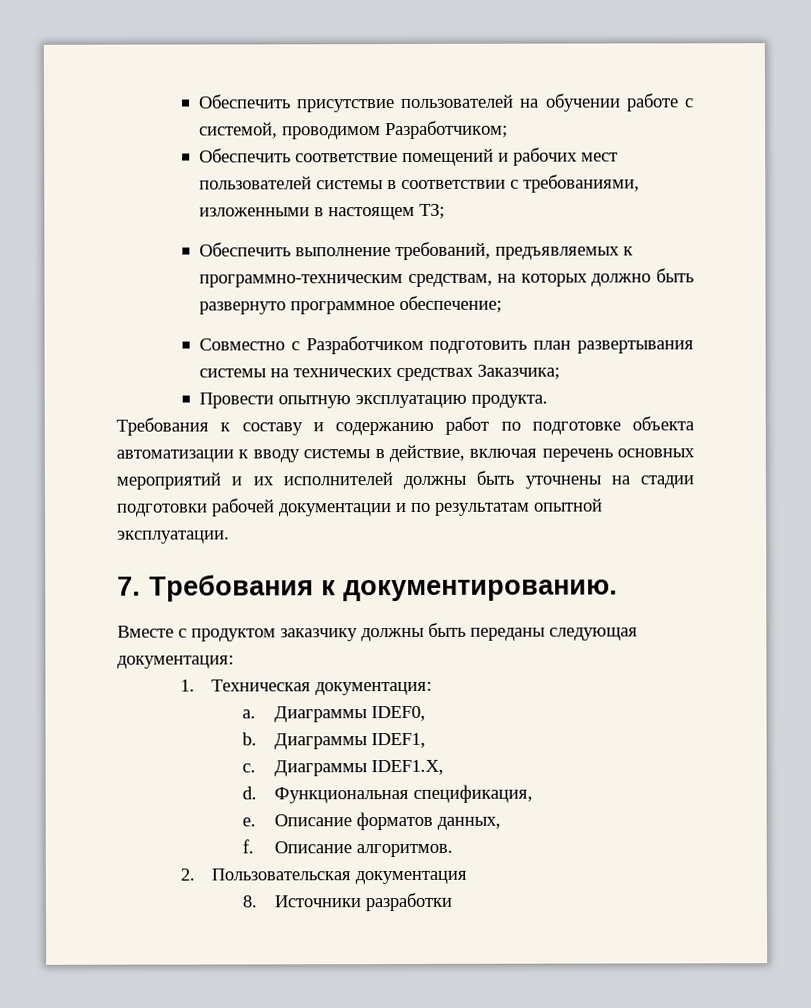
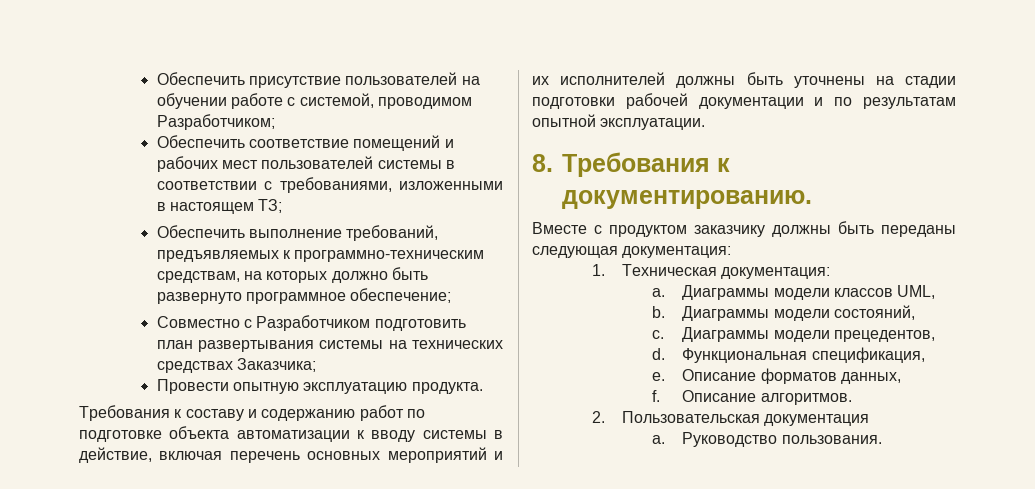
[117,576,141,596] 7. -> [532,154,553,172] 8.
[370,705,426,722] IDEF0, -> [773,285,936,300] модели классов UML,
[370,732,426,749] IDEF1, -> [773,305,915,321] модели состояний,
[370,759,444,776] IDEF1.Х, -> [773,330,935,342] модели прецедентов,
[242,892,452,912] 8. Источники разработки -> [652,432,882,447] a. Руководство пользования.

